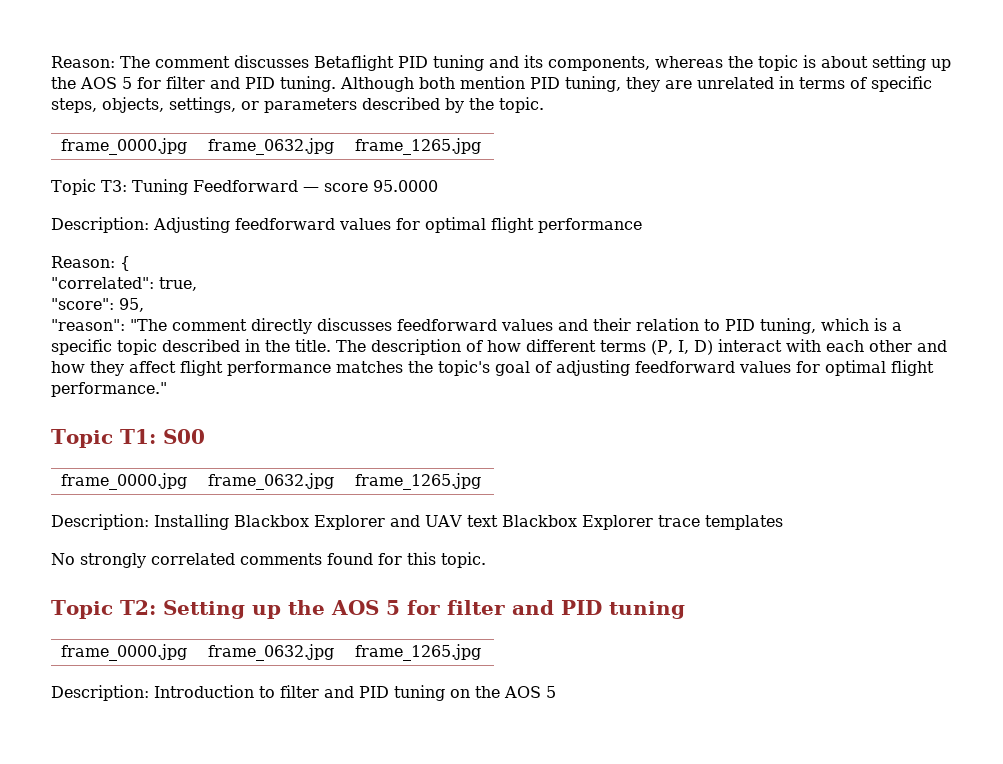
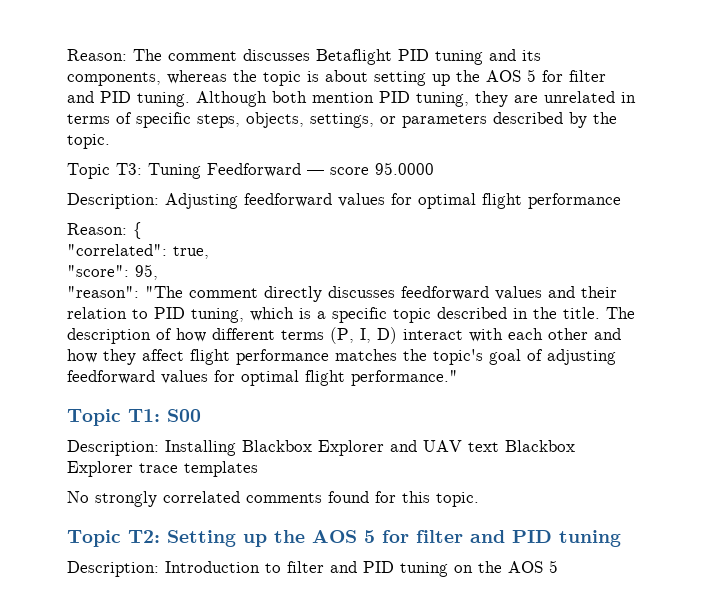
[61,138,188,155] [208,138,335,155] [355,138,482,155] // frame_0000.jpg | frame_0632.jpg | frame_1265.jpg -> (110, 141) none
[61,473,188,490] [208,473,335,490] [355,473,482,490] // frame_0000.jpg | frame_0632.jpg | frame_1265.jpg -> (201, 415) none
[61,644,188,661] [208,644,335,661] [355,644,482,661] // frame_0000.jpg | frame_0632.jpg | frame_1265.jpg -> (621, 538) none

